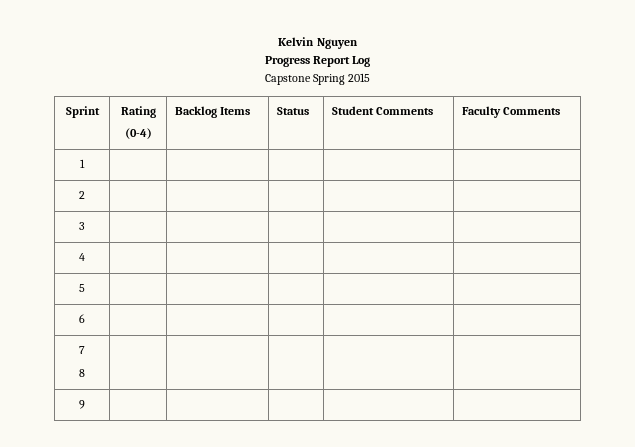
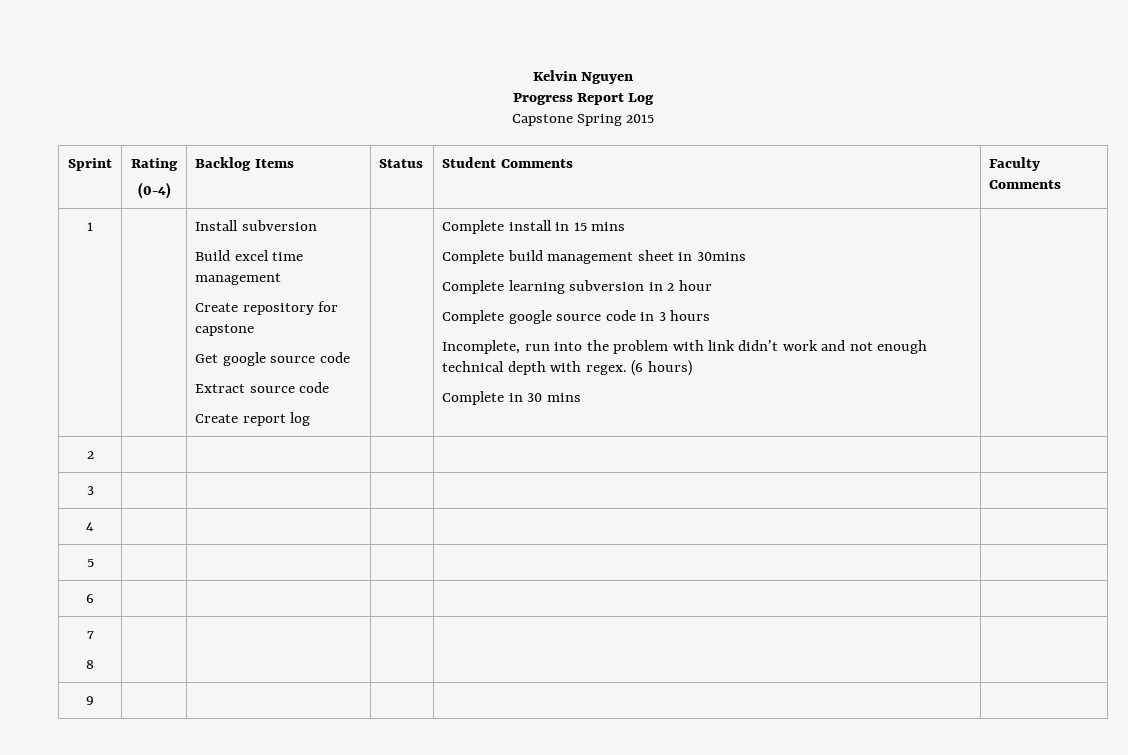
(85, 163) | | -> [195,220,317,231] [195,250,304,261] [195,273,282,285] [195,301,339,315] [195,324,255,336] [195,352,350,366] [195,382,330,393] [195,412,311,426] [442,220,626,234] [442,250,746,264] [442,280,712,294] [442,310,710,324] [442,340,928,354] [442,360,692,376] [442,391,581,405] Install subversion // Build excel time management // Create repository for capstone // Get google source code // Extract source code // Create report log | | Complete install in 15 mins // Complete build management sheet in 30mins // Complete learning subversion in 2 hour // Complete google source code in 3 hours // Incomplete, run into the problem with link didn’t work and not enough technical depth with regex. (6 hours) // Complete in 30 mins

